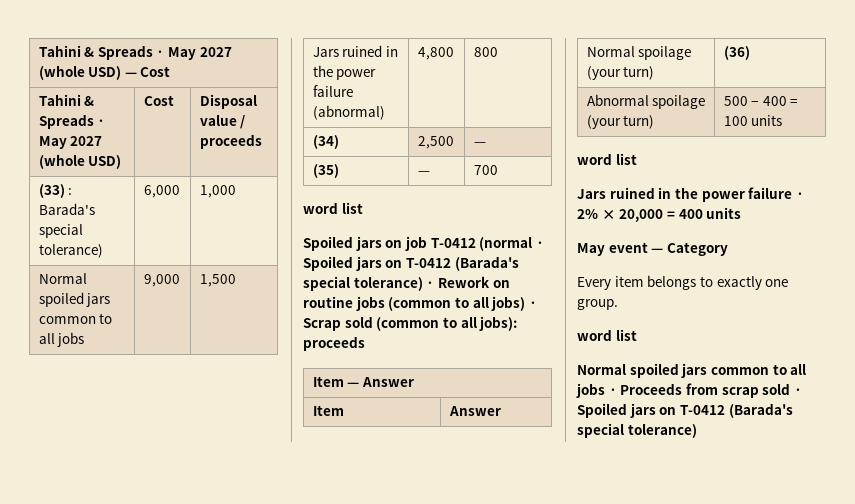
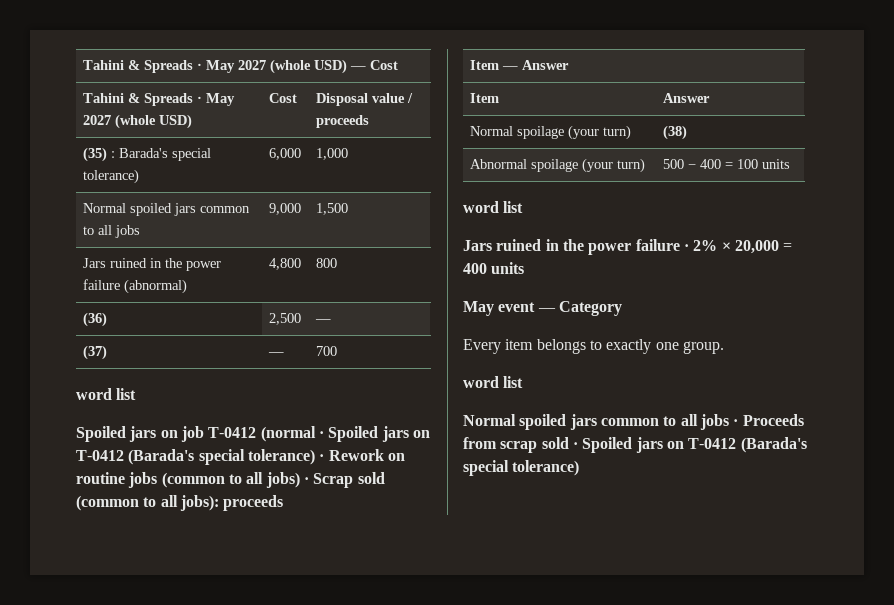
[38,184,65,198] (33) -> [83,147,108,162] (35)
[312,135,339,149] (34) -> [83,312,108,327] (36)
[312,164,339,178] (35) -> [83,345,108,360] (37)
[723,46,750,60] (36) -> [663,125,688,140] (38)

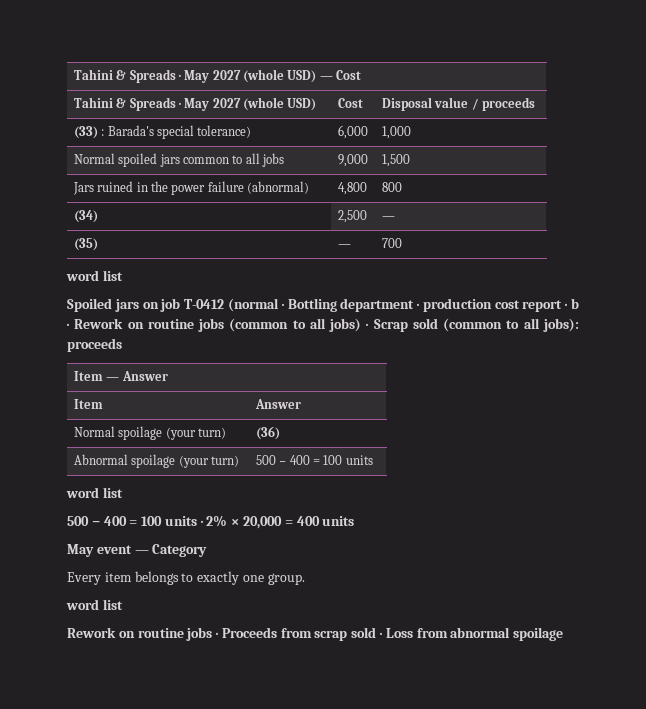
[83,147,108,162] (35) -> [73,126,98,139] (33)
[83,312,108,327] (36) -> [73,210,98,223] (34)
[83,345,108,360] (37) -> [73,238,98,251] (35)
[328,426,430,442] [76,449,315,465] Spoiled jars on T-0412 (Barada's special tolerance) -> [287,298,579,312] Bottling department · production cost report · b
[663,125,688,140] (38) -> [255,426,280,440] (36)
[463,239,680,255] Jars ruined in the power failure -> [67,516,197,526] 500 − 400 = 100 units
[463,414,698,430] Normal spoiled jars common to all -> [67,627,184,638] Rework on routine
[582,437,807,453] [463,460,580,476] Spoiled jars on T-0412 (Barada's special tolerance) -> [385,627,564,641] Loss from abnormal spoilage

